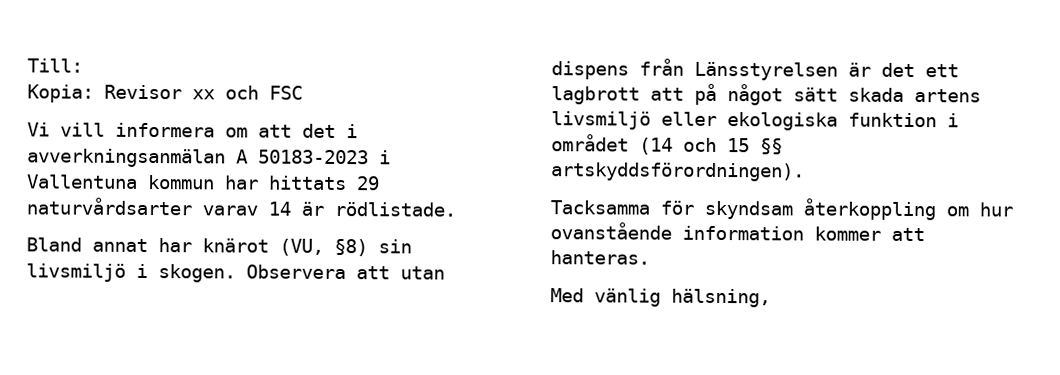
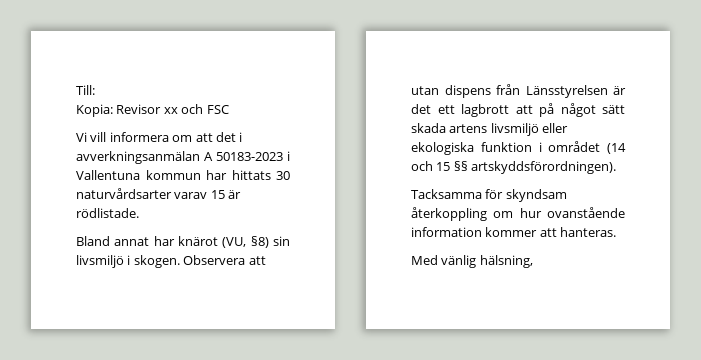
[356,176,380,191] 29 -> [276,171,290,180] 30
[268,201,291,216] 14 -> [210,190,225,199] 15

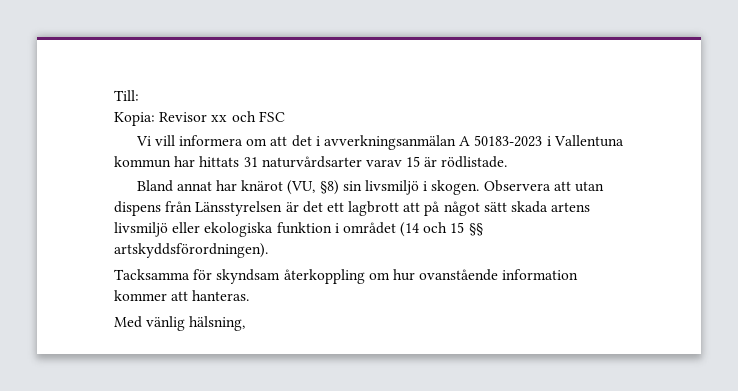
[276,171,290,180] 30 -> [243,157,258,167] 31

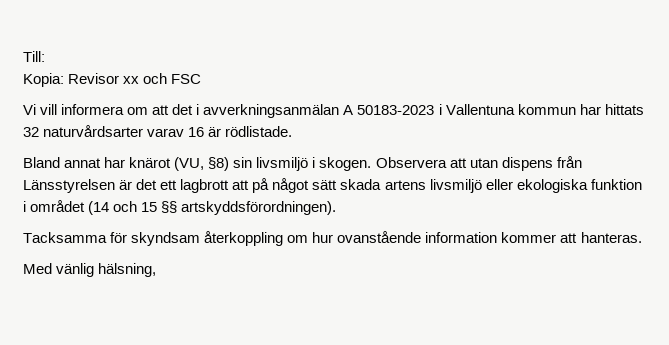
[243,157,258,167] 31 -> [23,127,39,137] 32
[406,156,421,167] 15 -> [188,127,205,137] 16

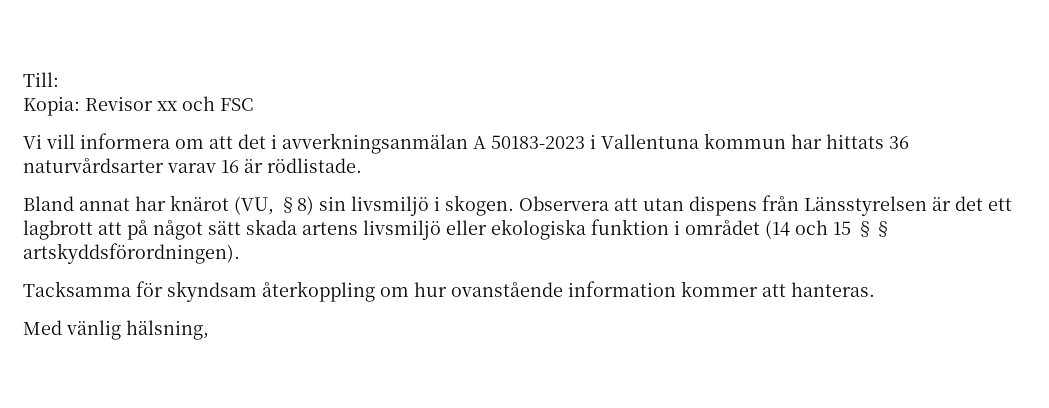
[23,127,39,137] 32 -> [889,136,909,149] 36

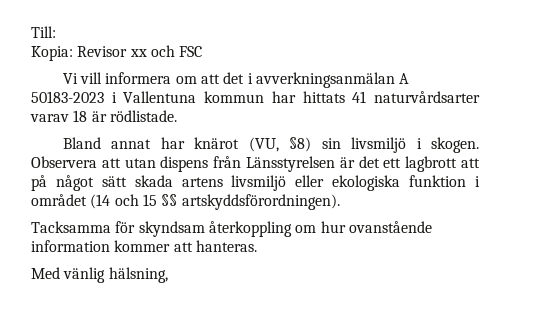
[889,136,909,149] 36 -> [352,91,367,103] 41
[221,160,239,173] 16 -> [73,110,88,122] 18

